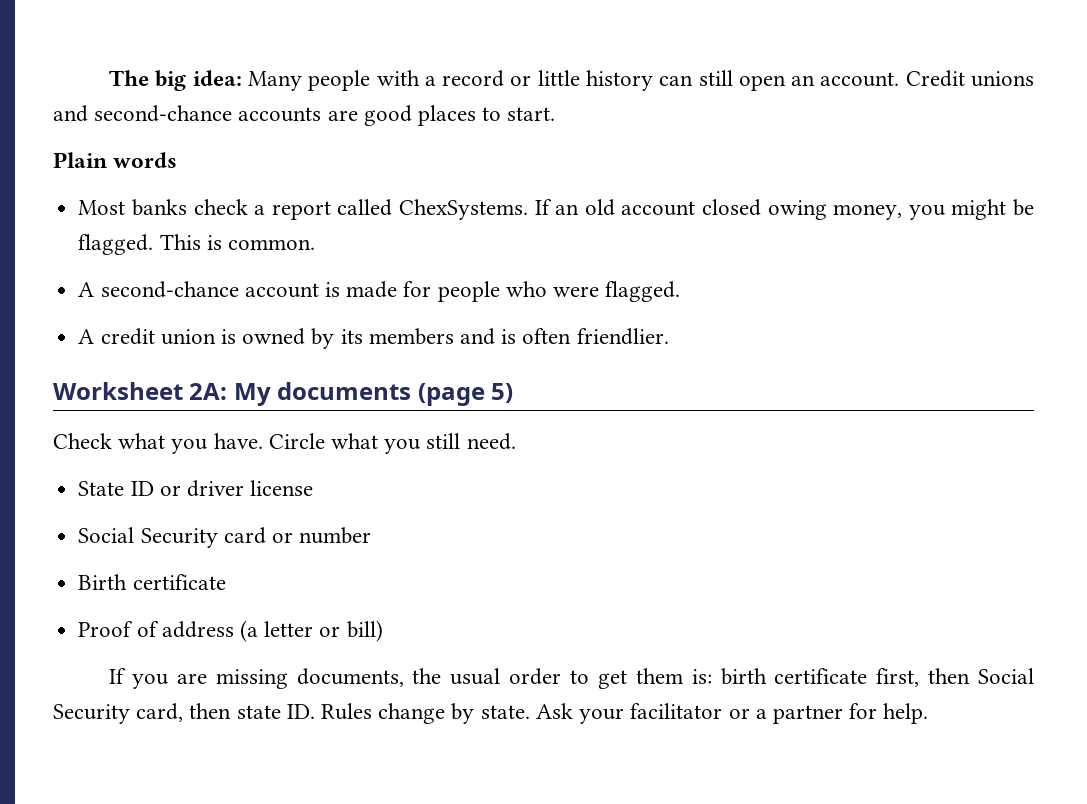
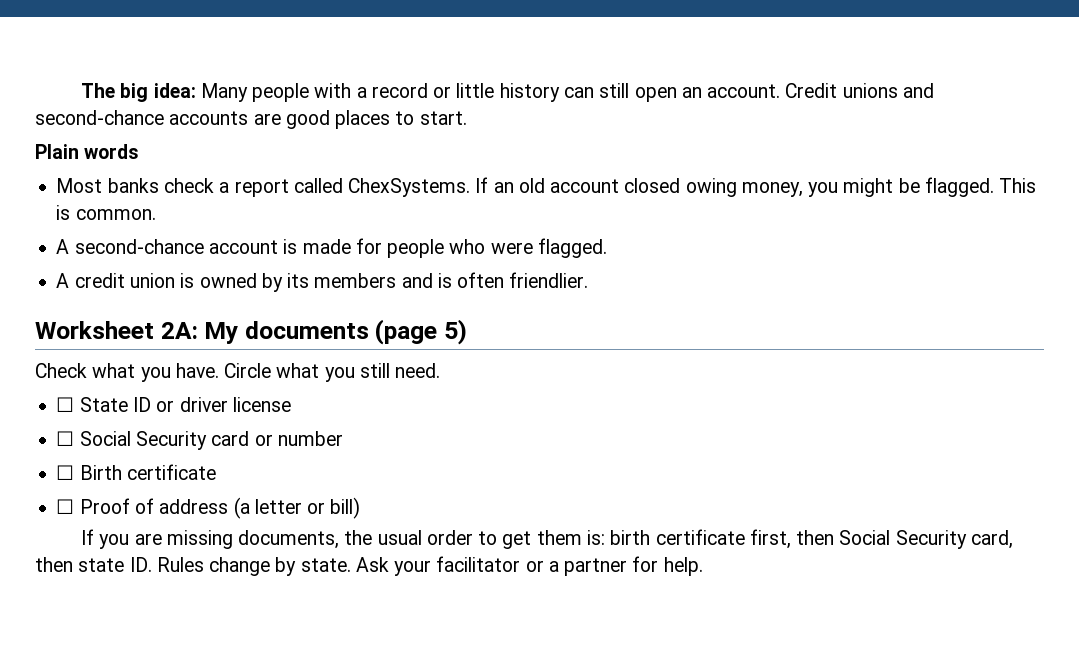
(516, 441) none -> [56,397,75,412] ☐
(314, 488) none -> [56,431,75,446] ☐
(372, 535) none -> [56,465,75,480] ☐
(226, 582) none -> [56,499,75,514] ☐

